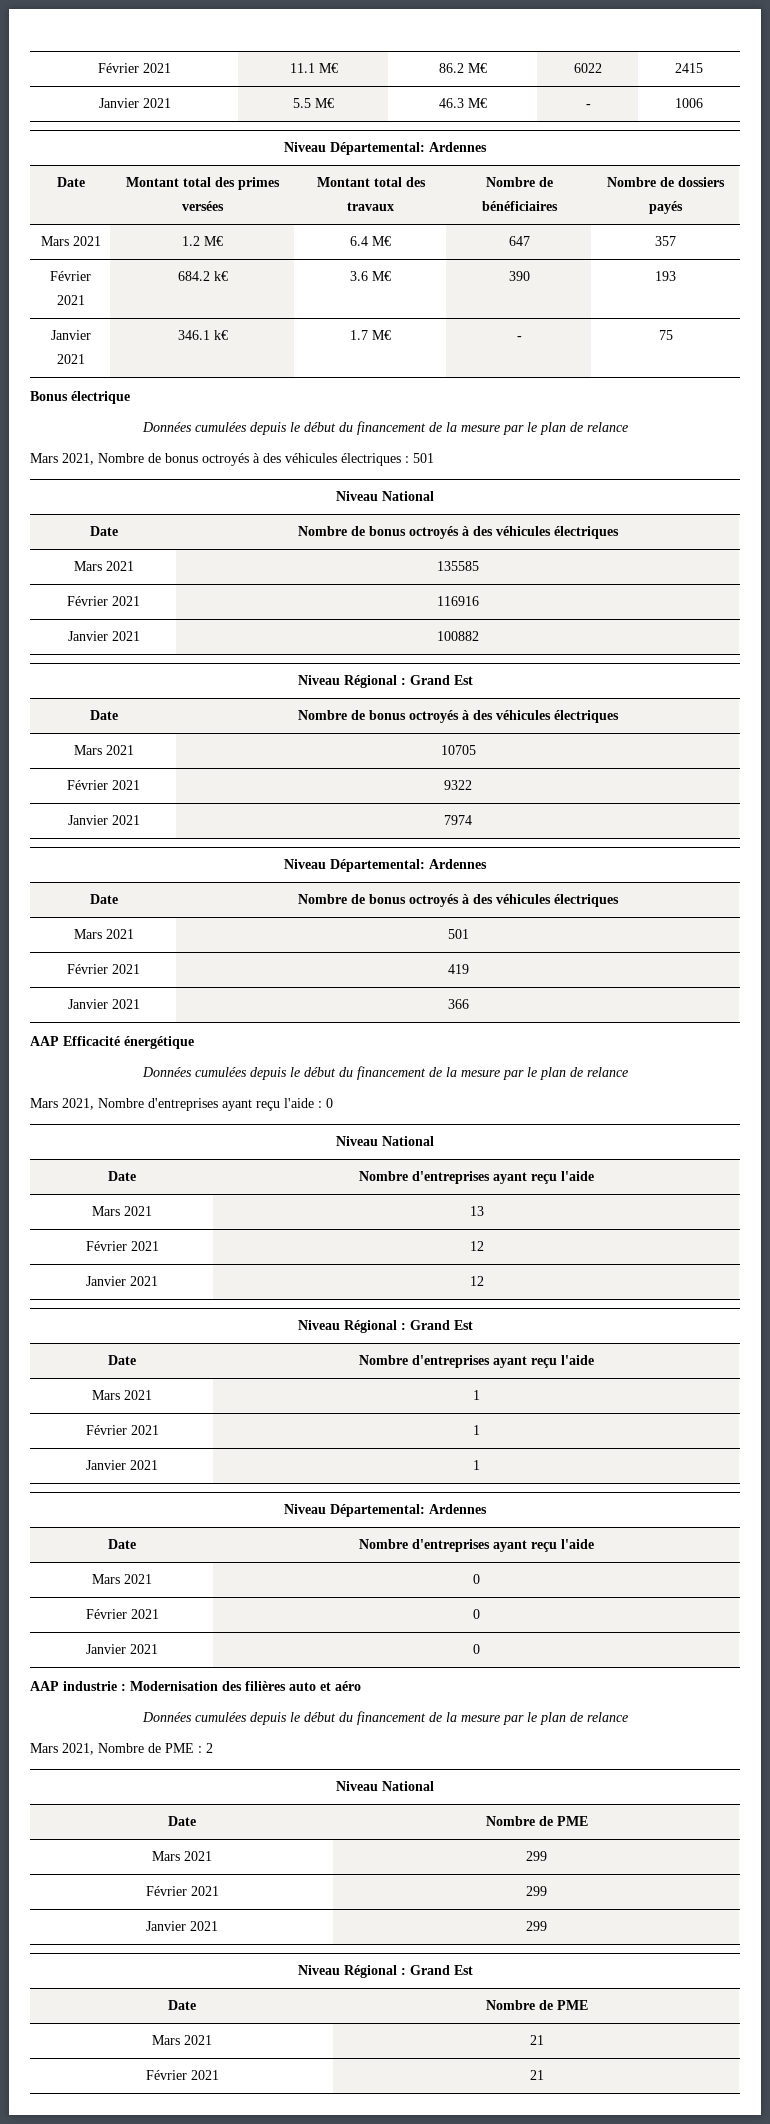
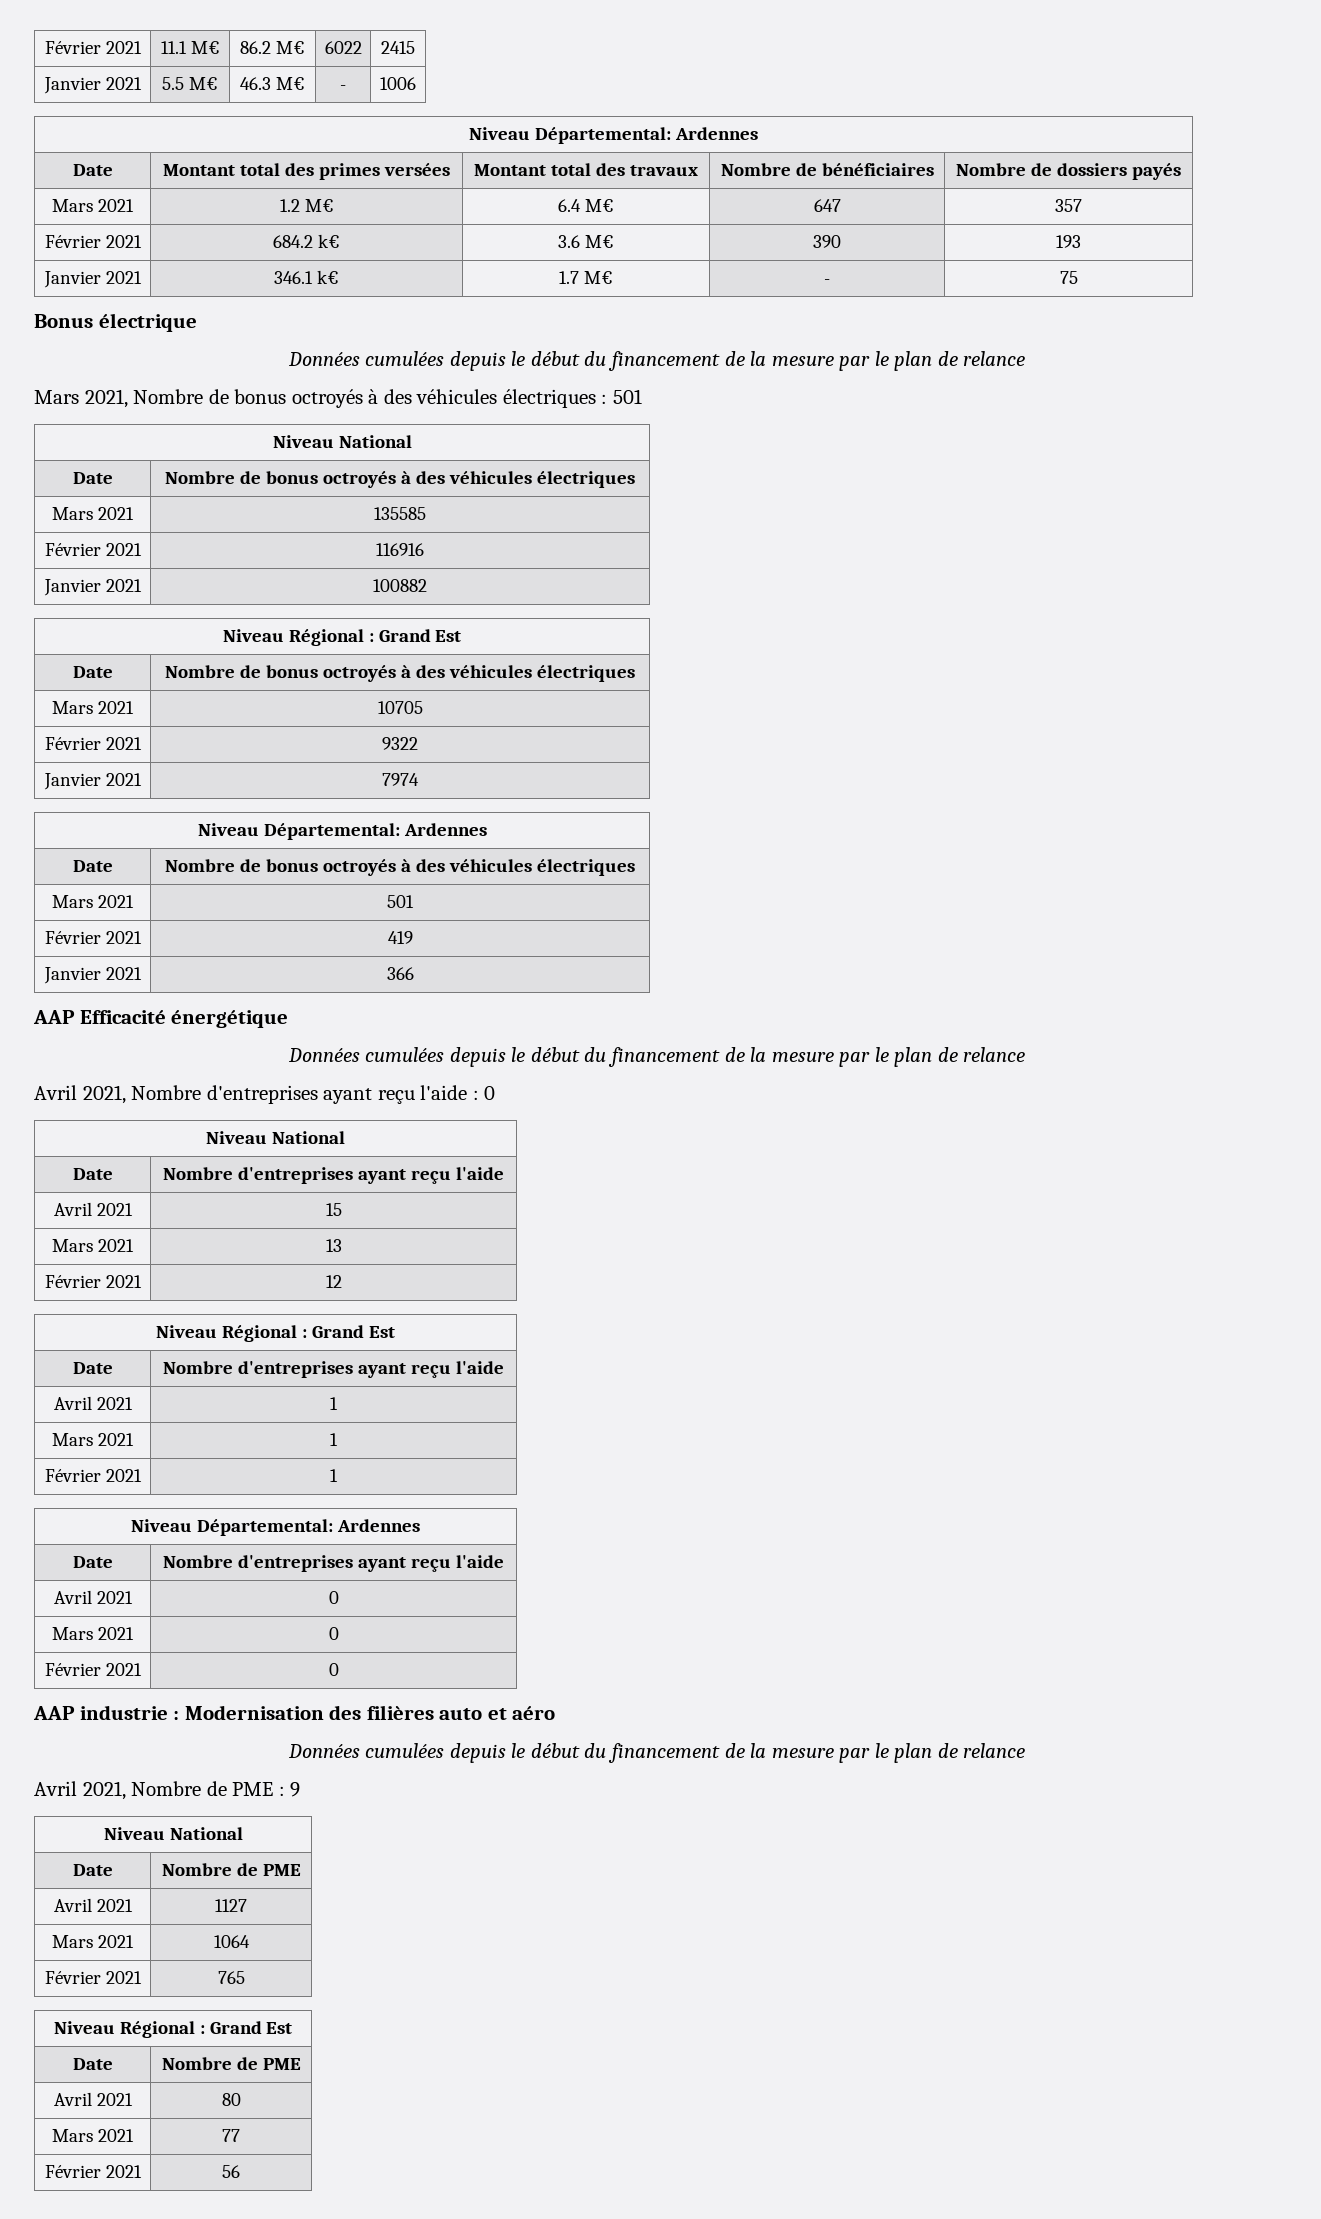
[30,1098,58,1108] Mars -> [34,1085,77,1100] Avril
(594, 1176) none -> [53,1202,133,1216] [325,1203,342,1216] // Avril 2021 | 15
[86,1276,158,1286] [469,1276,484,1286] // Janvier 2021 | 12 -> (342, 1281) none
(594, 1360) none -> [53,1396,133,1410] [330,1397,338,1410] // Avril 2021 | 1
[86,1460,158,1470] [473,1460,480,1470] // Janvier 2021 | 1 -> (338, 1475) none
(594, 1544) none -> [53,1590,133,1604] [328,1591,339,1604] // Avril 2021 | 0
[86,1644,158,1654] [473,1644,480,1654] // Janvier 2021 | 0 -> (339, 1669) none
[30,1743,58,1753] Mars -> [34,1781,77,1796] Avril
[206,1743,213,1753] 2 -> [290,1782,301,1797] 9
[152,1851,212,1861] [526,1851,547,1861] [145,1886,219,1896] [526,1886,547,1896] [146,1921,218,1931] [526,1921,547,1931] // Mars 2021 | 299 // Février 2021 | 299 // Janvier 2021 | 299 -> [53,1898,133,1912] [215,1899,247,1912] [52,1935,134,1948] [213,1935,250,1948] [44,1971,142,1984] [217,1971,245,1984] // Avril 2021 | 1127 // Mars 2021 | 1064 // Février 2021 | 765
[152,2035,212,2045] [529,2035,544,2045] [145,2070,219,2080] [529,2070,544,2080] // Mars 2021 | 21 // Février 2021 | 21 -> [53,2092,133,2106] [221,2093,241,2106] [52,2129,134,2142] [222,2129,240,2142] [44,2165,142,2178] [222,2165,240,2178] // Avril 2021 | 80 // Mars 2021 | 77 // Février 2021 | 56

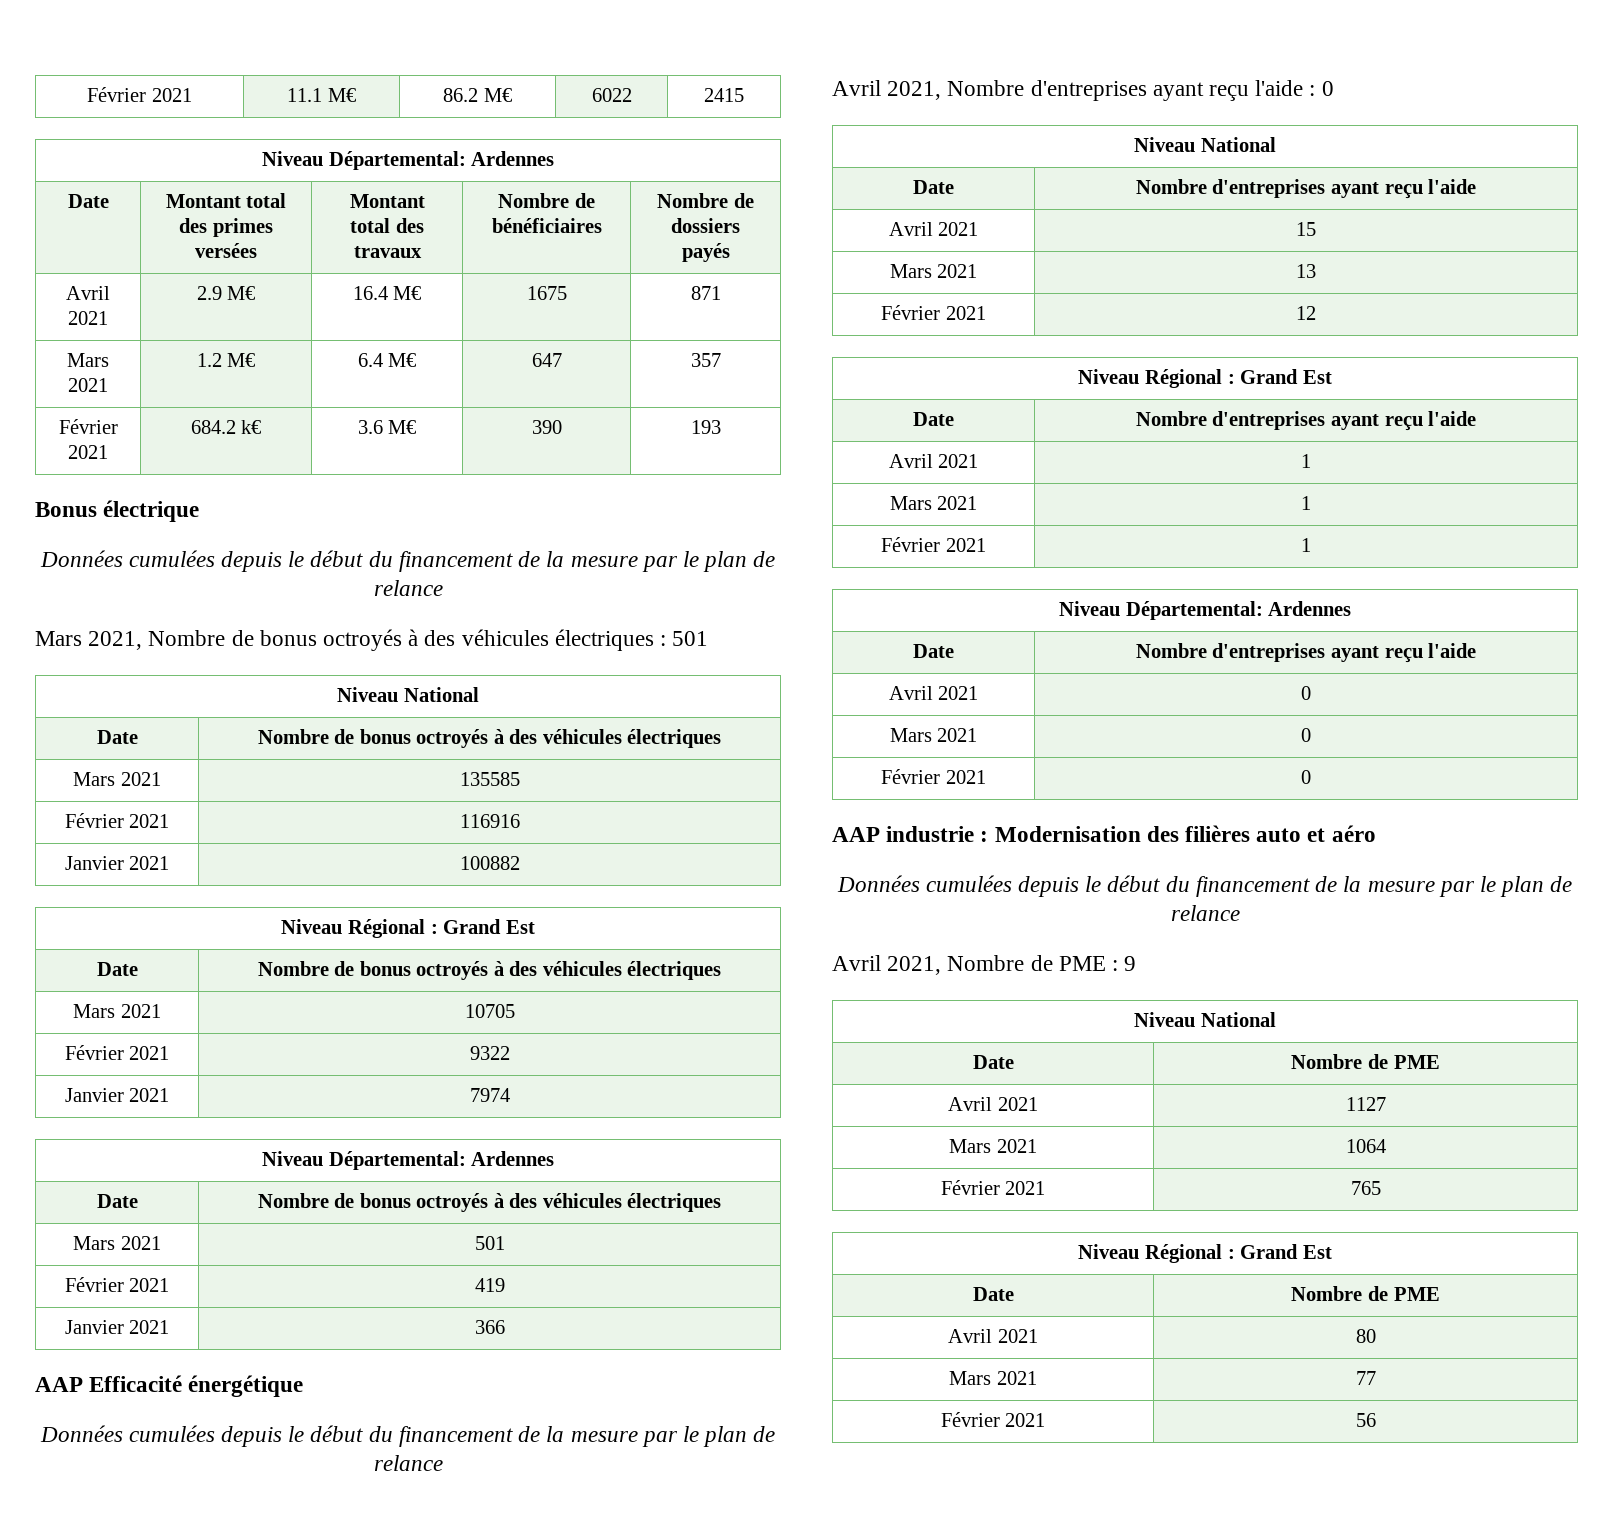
[43,77,142,94] [162,77,218,90] [240,77,305,90] [340,85,346,90] [380,77,416,90] // Janvier 2021 | 5.5 M€ | 46.3 M€ | - | 1006 -> (744, 95) none
(1181, 171) none -> [66,286,110,300] [68,311,108,325] [196,286,256,300] [352,286,422,300] [526,286,567,300] [690,286,721,300] // Avril 2021 | 2.9 M€ | 16.4 M€ | 1675 | 871
[43,271,142,288] [274,270,339,284] [559,271,613,284] [824,279,830,284] [1059,271,1078,284] // Janvier 2021 | 346.1 k€ | 1.7 M€ | - | 75 -> (721, 427) none

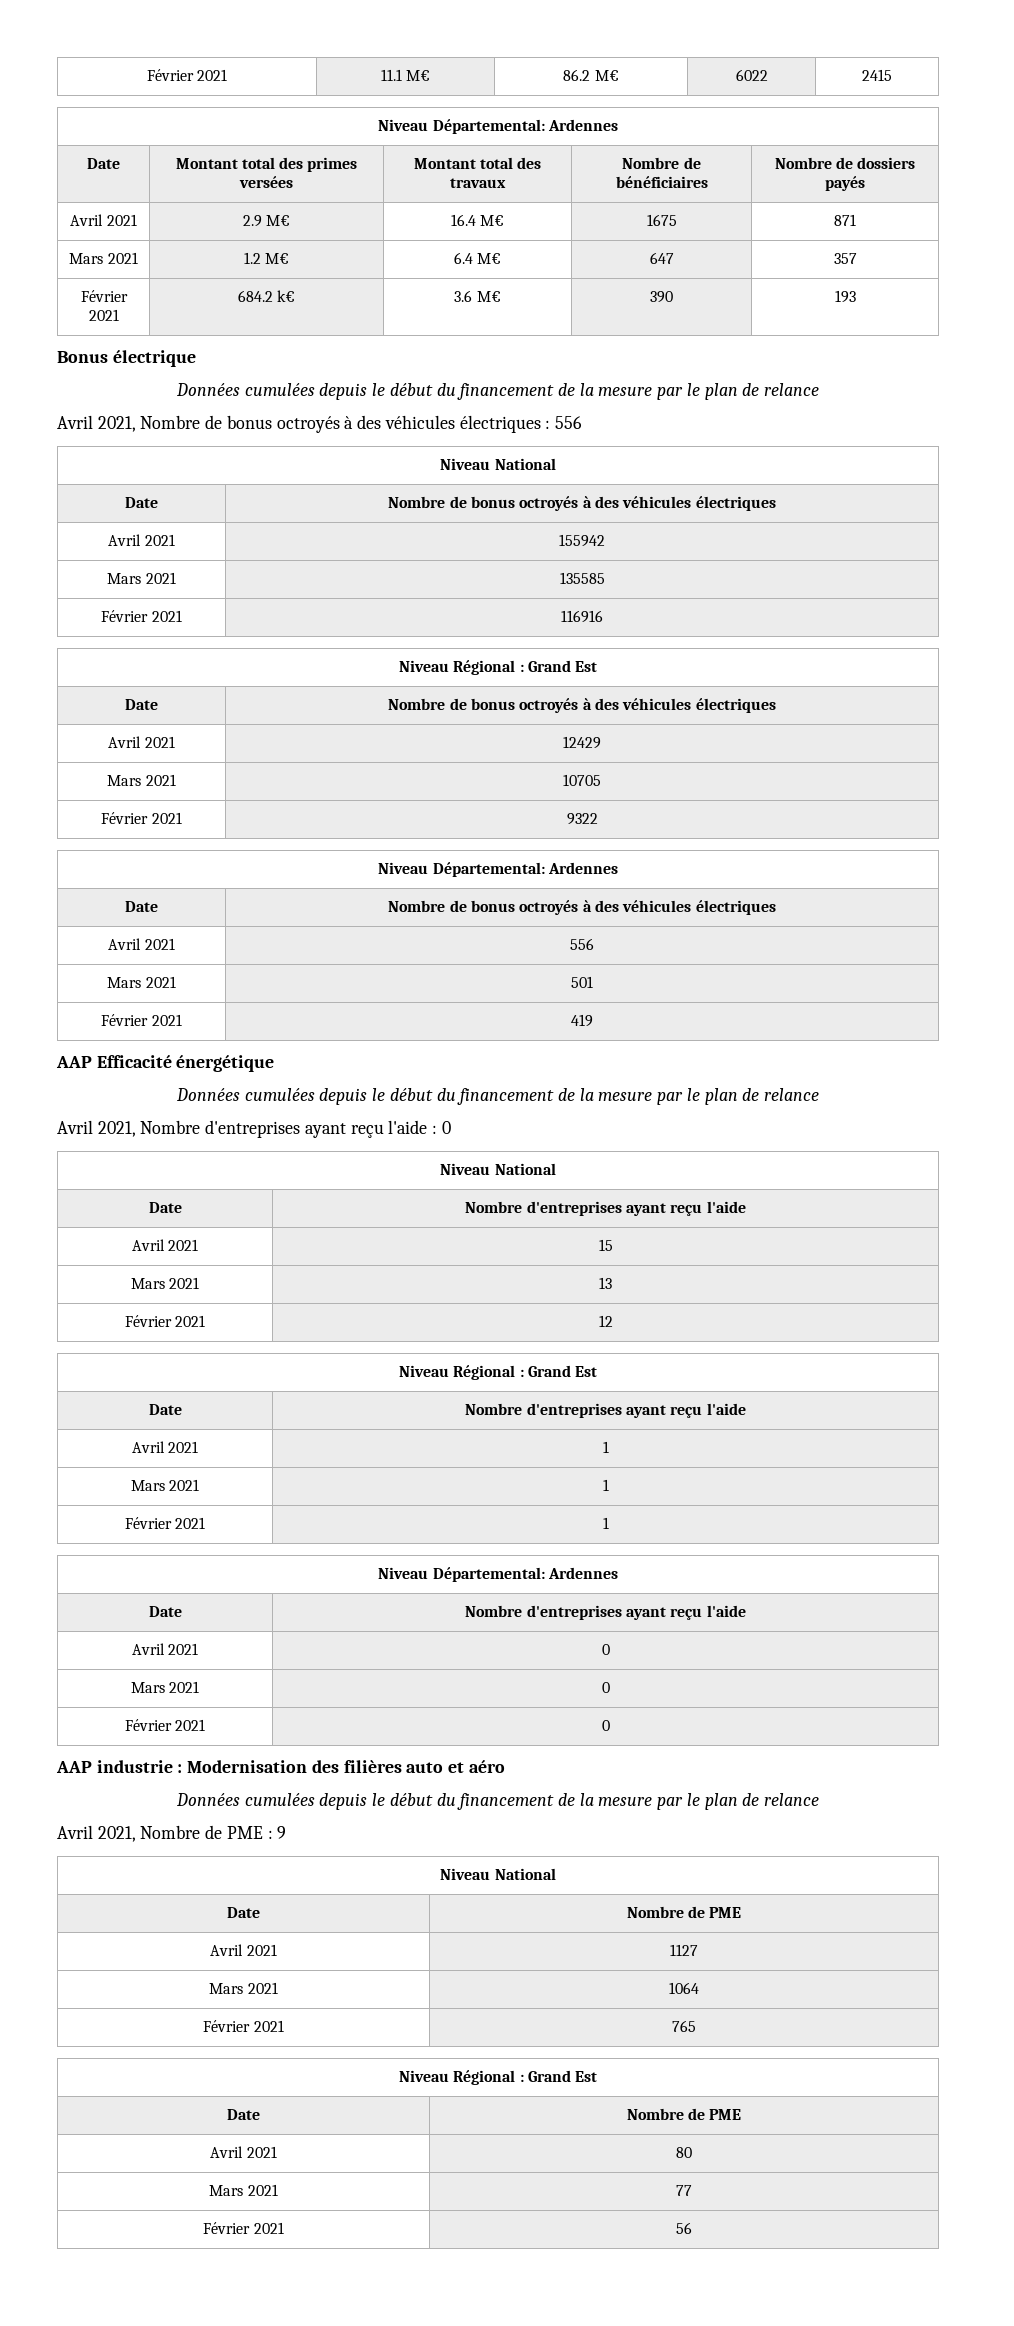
[35,631,82,646] Mars -> [57,415,93,429] Avril
[672,631,709,646] 501 -> [554,416,582,429] 556
(722, 738) none -> [108,534,175,546] [559,534,605,547] // Avril 2021 | 155942
[64,856,170,870] [459,856,520,870] // Janvier 2021 | 100882 -> (603, 616) none
(722, 970) none -> [108,736,175,748] [563,736,601,749] // Avril 2021 | 12429
[64,1088,170,1102] [469,1088,510,1102] // Janvier 2021 | 7974 -> (598, 819) none
(722, 1202) none -> [108,938,175,950] [570,938,594,950] // Avril 2021 | 556
[64,1320,170,1334] [474,1320,505,1334] // Janvier 2021 | 366 -> (593, 1020) none

